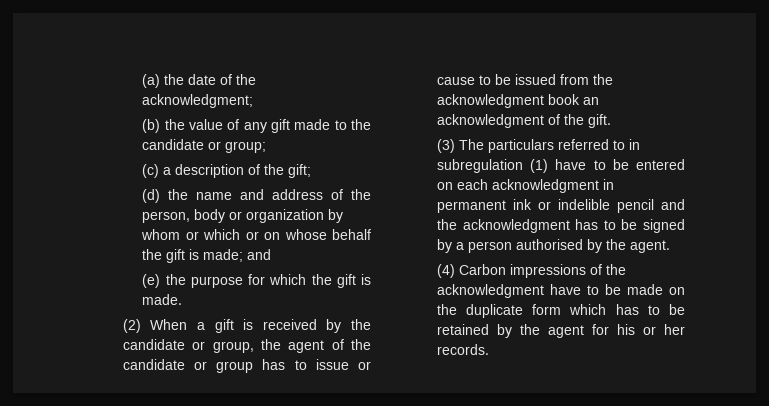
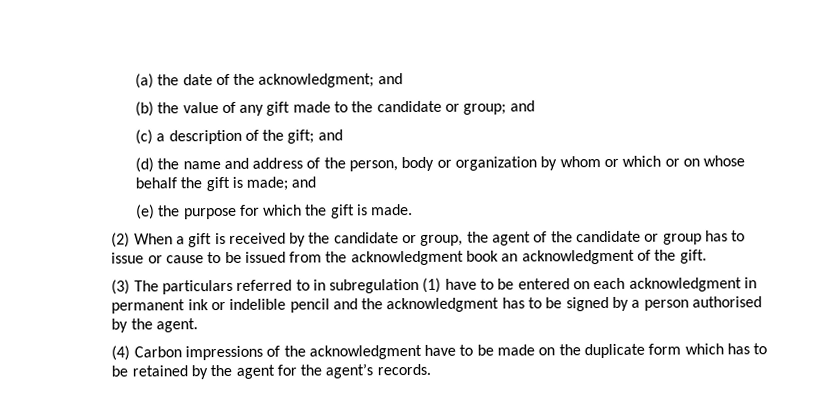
(254, 101) none -> [377,73,403,85] and
(267, 147) none -> [509,100,535,112] and
(312, 171) none -> [317,129,343,141] and
[616,324,685,335] his or her -> [300,363,374,379] the agent’s

